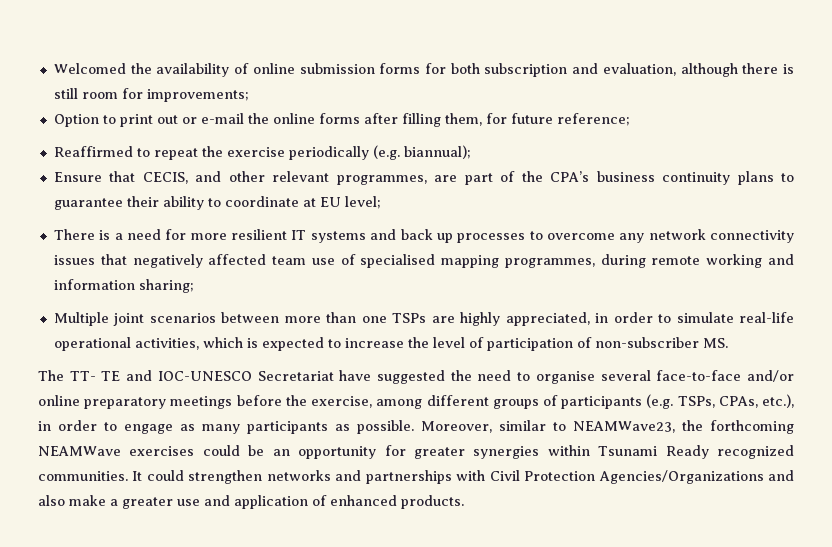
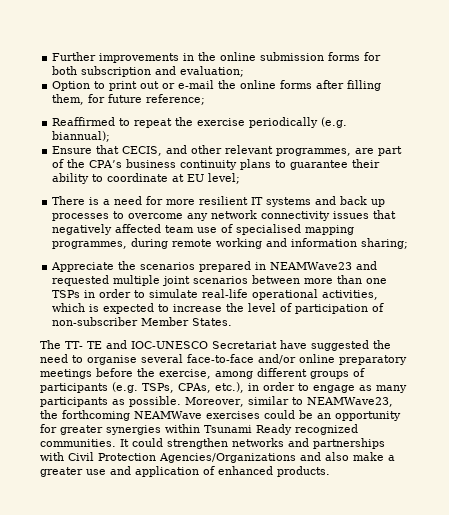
[53,63,250,77] Welcomed the availability of -> [52,52,217,63] Further improvements in the
[602,63,795,77] [53,88,249,102] evaluation, although there is still room for improvements; -> [180,66,245,77] evaluation;
[53,312,109,326] Multiple -> [51,261,378,272] [52,275,161,286] Appreciate the scenarios prepared in NEAMWave23 and requested multiple
[431,312,590,326] are highly appreciated, -> (81, 294) none
[702,338,728,348] MS. -> [141,317,233,326] Member States.

